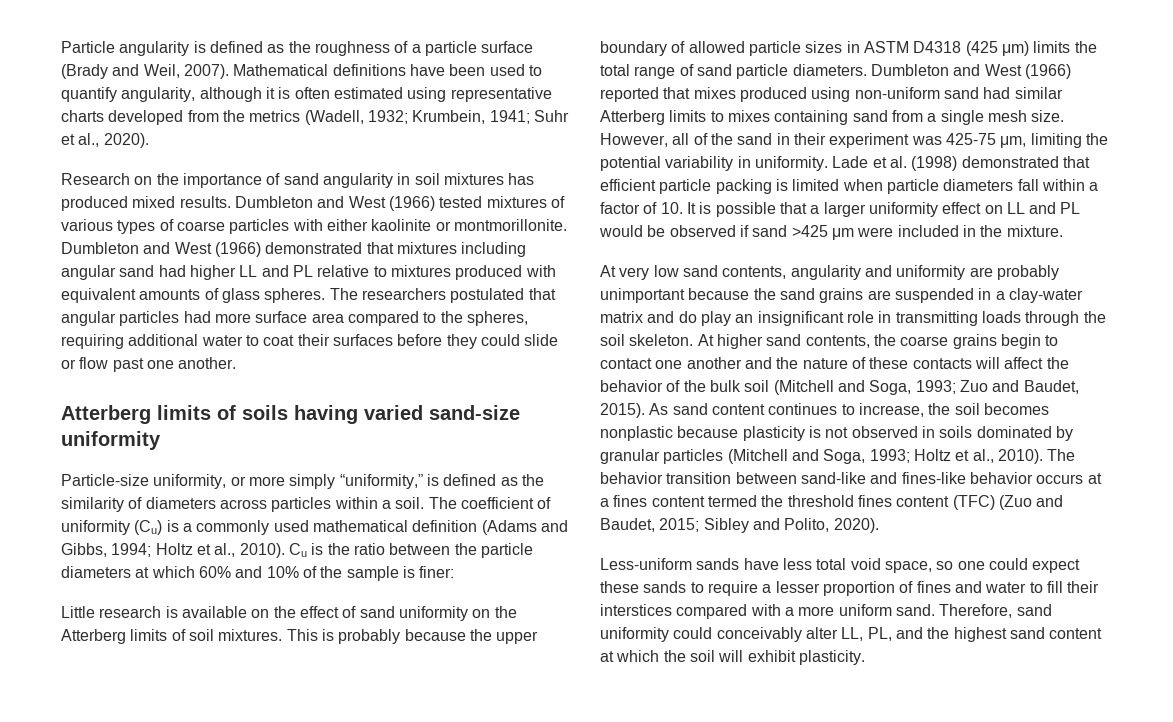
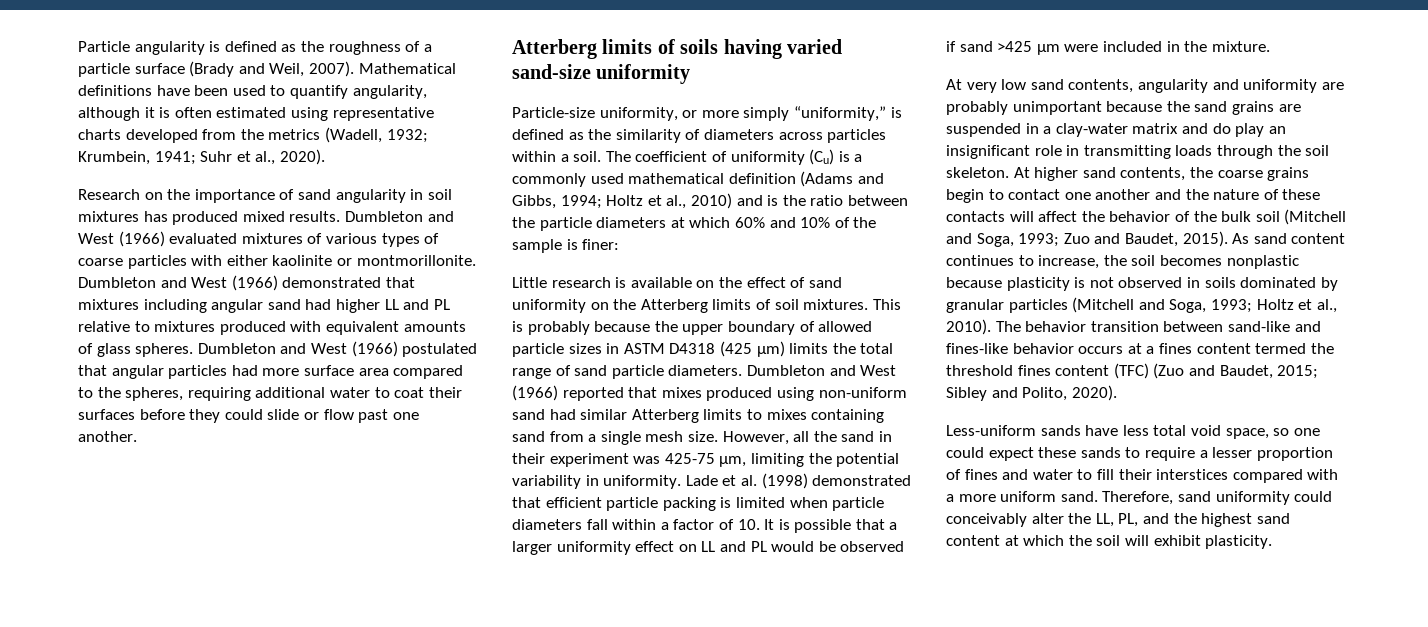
[439,196,483,208] tested -> [169,233,238,244] evaluated
[329,288,446,300] The researchers -> [197,341,398,357] Dumbleton and West (1966)
[239,543,307,558] 2010). Cu -> [690,193,763,209] 2010) and
[693,133,708,145] of -> (810, 436) none
(838, 633) none -> [1068,513,1092,524] the

